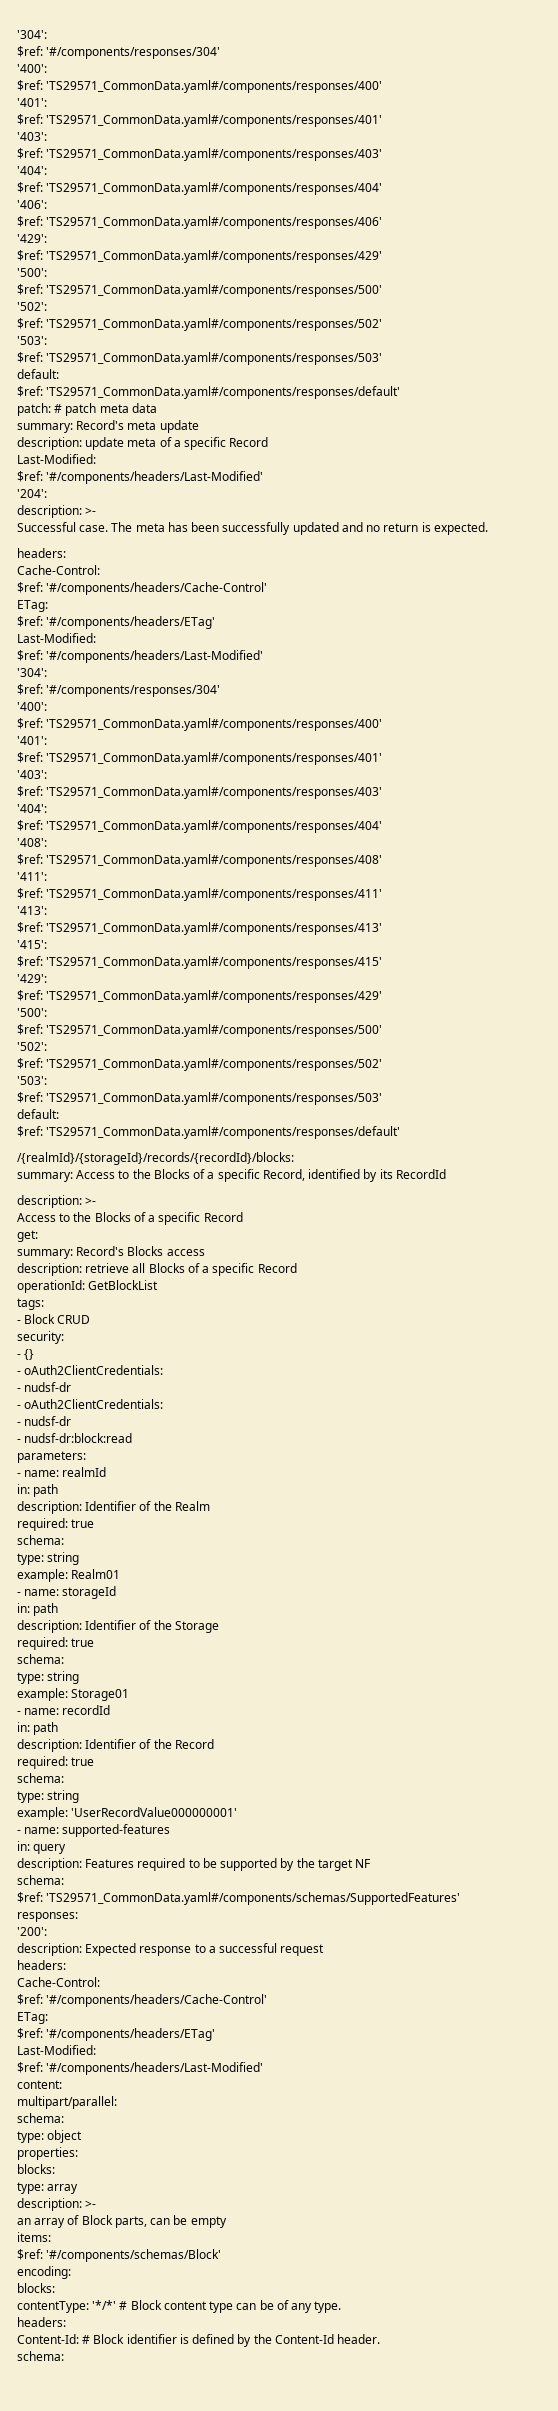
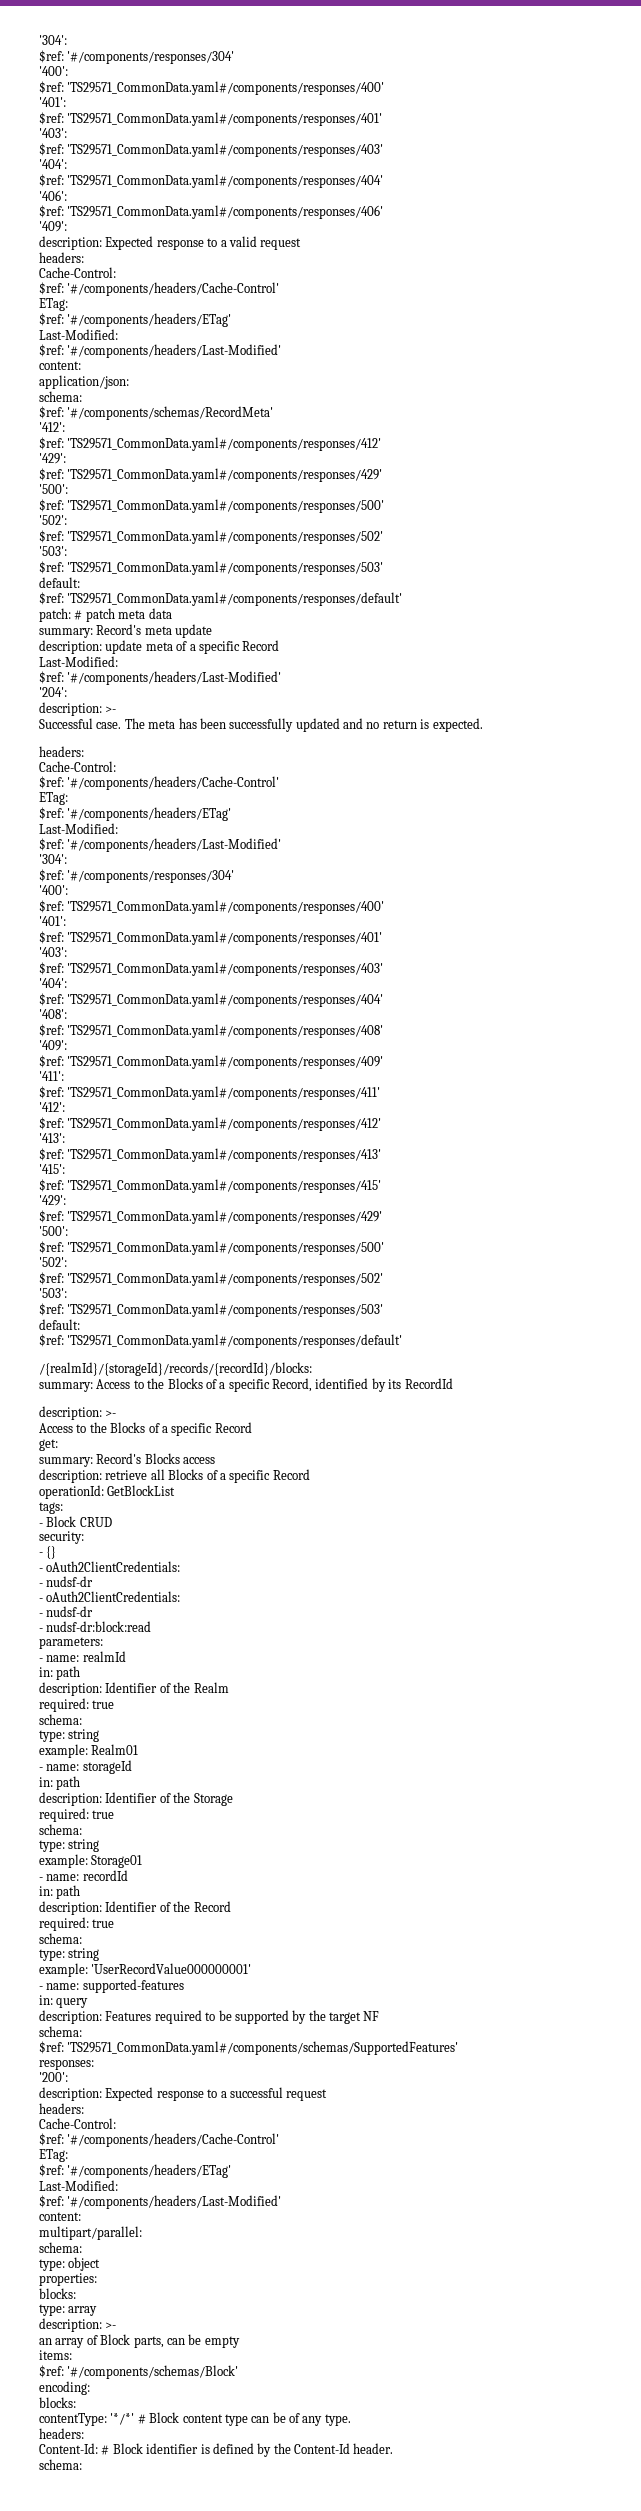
(383, 222) none -> [39,221,67,232] [39,236,302,250] [39,252,84,263] [39,267,116,278] [39,282,280,296] [39,298,68,311] [39,313,232,327] [39,329,118,340] [39,344,282,358] [39,361,81,370] [39,375,129,389] [39,391,82,402] [39,406,274,420] [39,422,65,432] [39,437,382,451] // '409': // description: Expected response to a valid request // headers: // Cache-Control: // $ref: '#/components/headers/Cache-Control' // ETag: // $ref: '#/components/headers/ETag' // Last-Modified: // $ref: '#/components/headers/Last-Modified' // content: // application/json: // schema: // $ref: '#/components/schemas/RecordMeta' // '412': // $ref: 'TS29571_CommonData.yaml#/components/responses/412'
(383, 860) none -> [39,1040,67,1051] [39,1055,384,1069] // '409': // $ref: 'TS29571_CommonData.yaml#/components/responses/409'
(383, 894) none -> [39,1102,65,1112] [39,1117,382,1131] // '412': // $ref: 'TS29571_CommonData.yaml#/components/responses/412'

